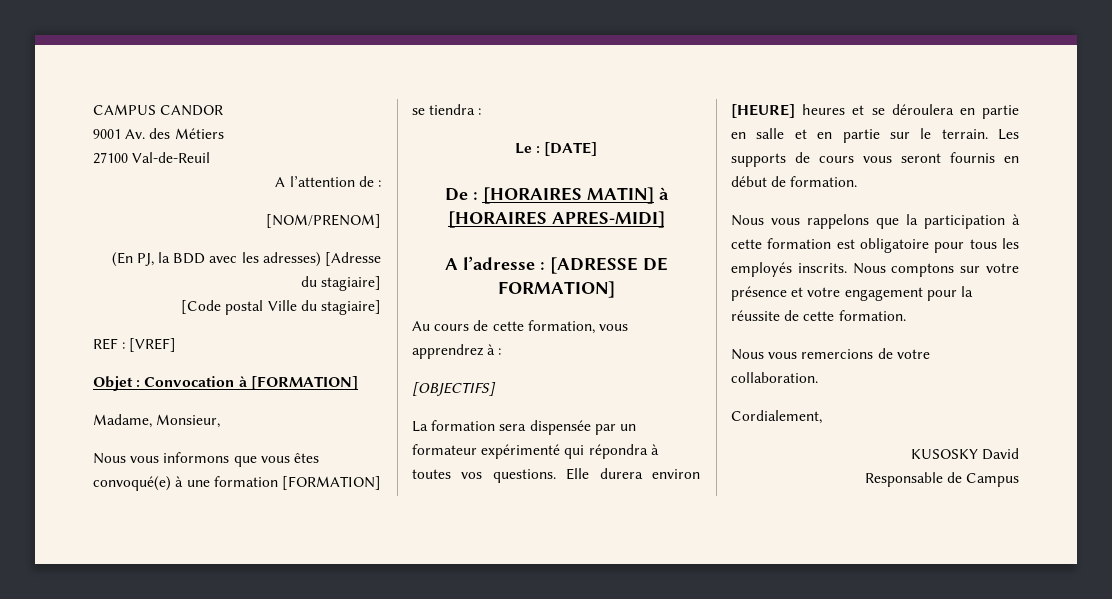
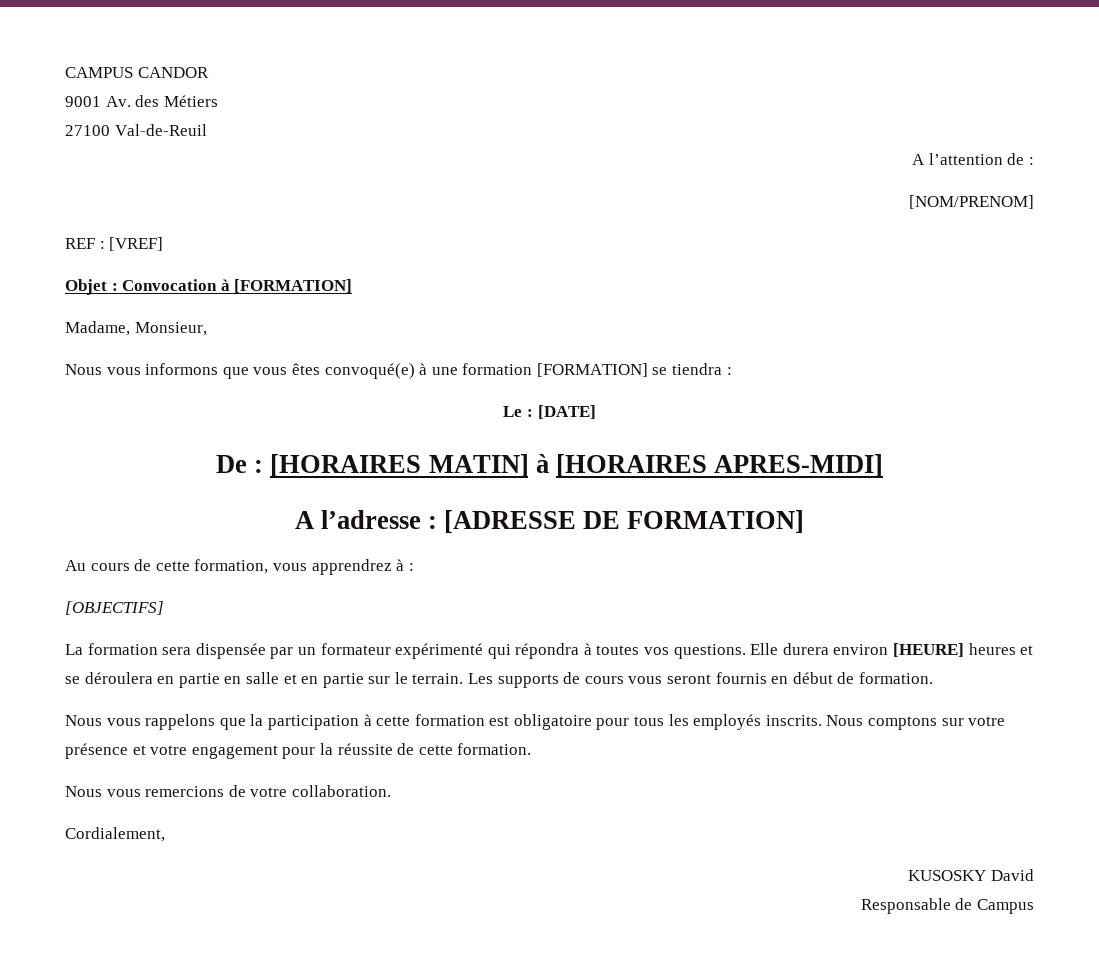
[111,252,381,267] [300,276,381,291] [181,300,381,315] // (En PJ, la BDD avec les adresses) [Adresse du stagiaire] // [Code postal Ville du stagiaire] -> (1034, 202) none

